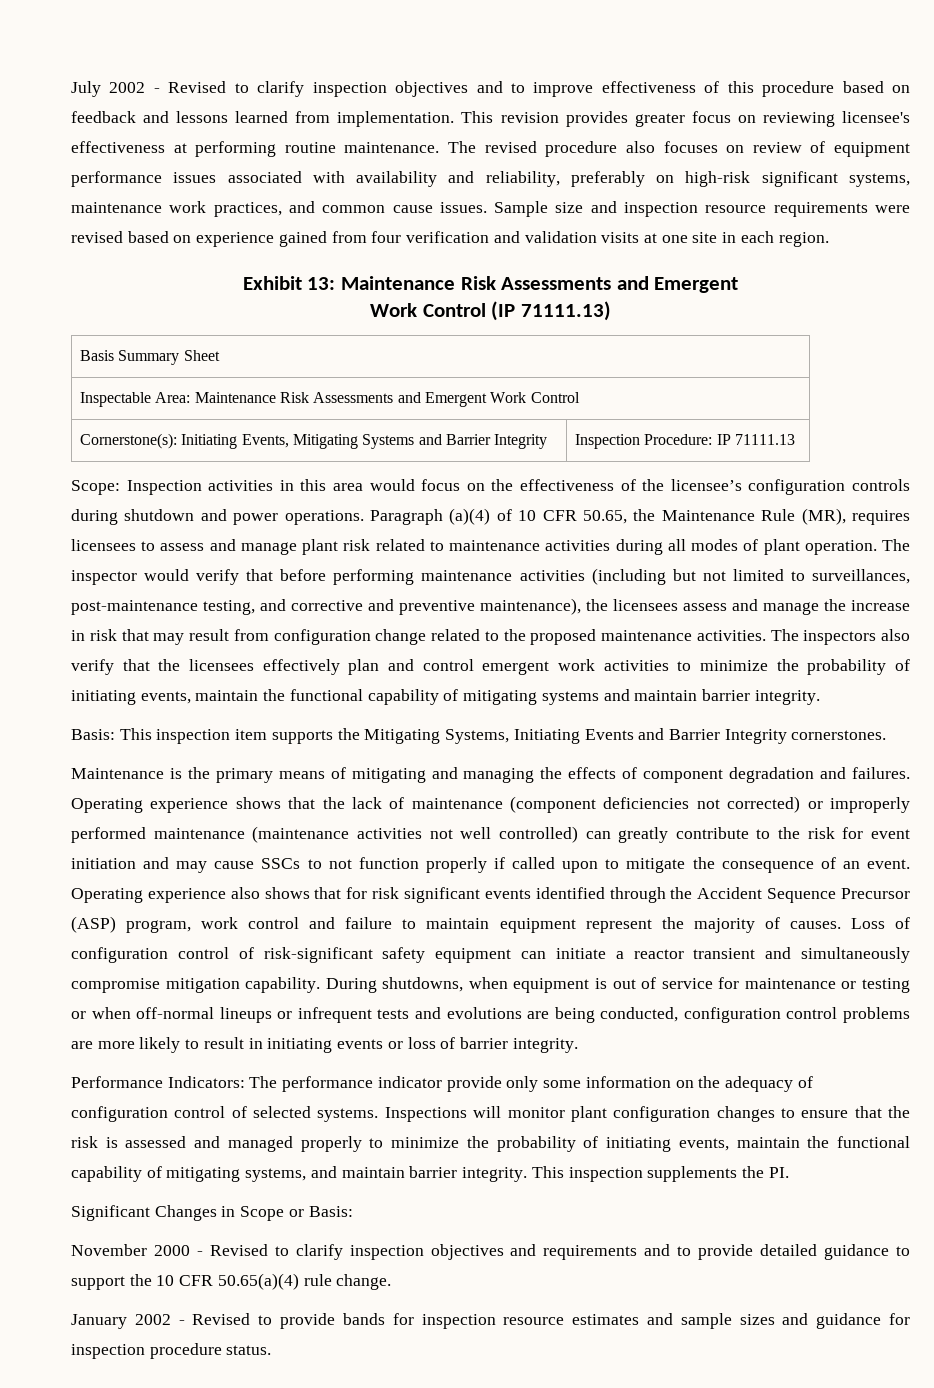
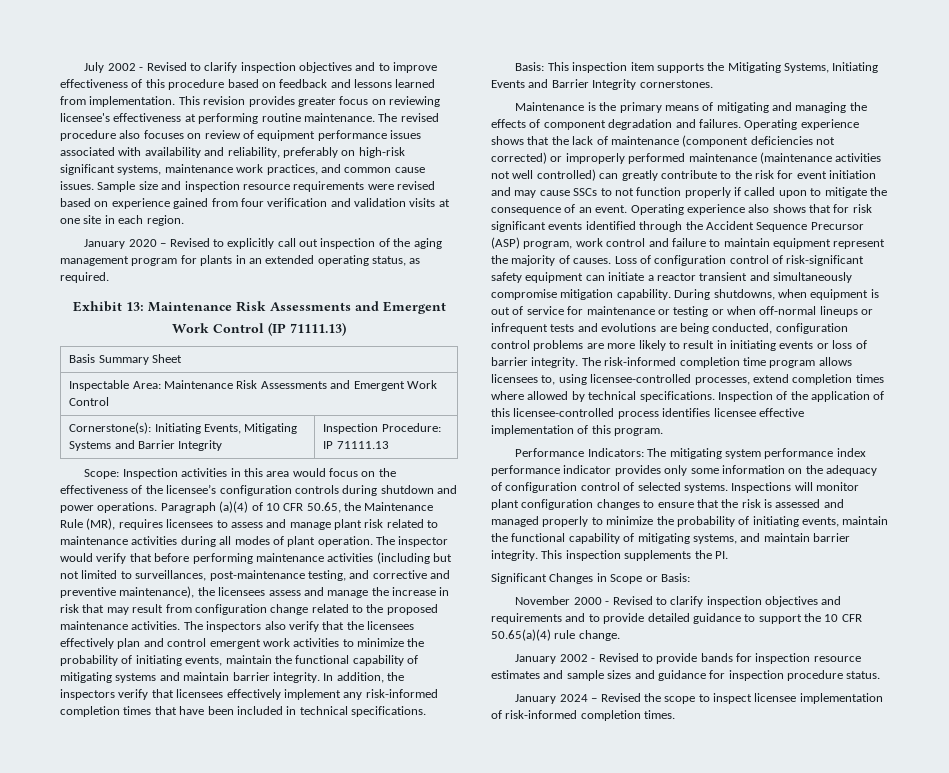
(829, 239) none -> [84,238,442,249] [60,255,421,266] [60,272,109,283] // January 2020 – Revised to explicitly call out inspection of the aging management program for plants in an extended operating status, as required.
(820, 697) none -> [323,672,404,683] [60,689,438,700] [60,706,426,717] In addition, the inspectors verify that licensees effectively implement any risk-informed completion times that have been included in technical specifications.
(578, 1045) none -> [581,357,852,368] [491,374,884,385] [491,391,885,402] [491,408,804,419] [491,425,664,436] The risk-informed completion time program allows licensees to, using licensee-controlled processes, extend completion times where allowed by technical specifications. Inspection of the application of this licensee-controlled process identifies licensee effective implementation of this program.
(278, 1082) none -> [669,448,866,459] mitigating system performance index
[446,1076,502,1092] provide -> [614,465,661,476] provides
(272, 1350) none -> [515,693,883,704] [491,710,676,721] // January 2024 – Revised the scope to inspect licensee implementation of risk-informed completion times.

